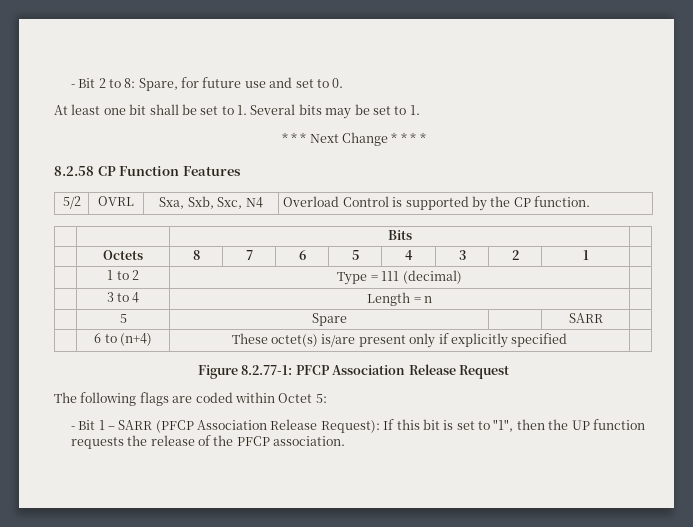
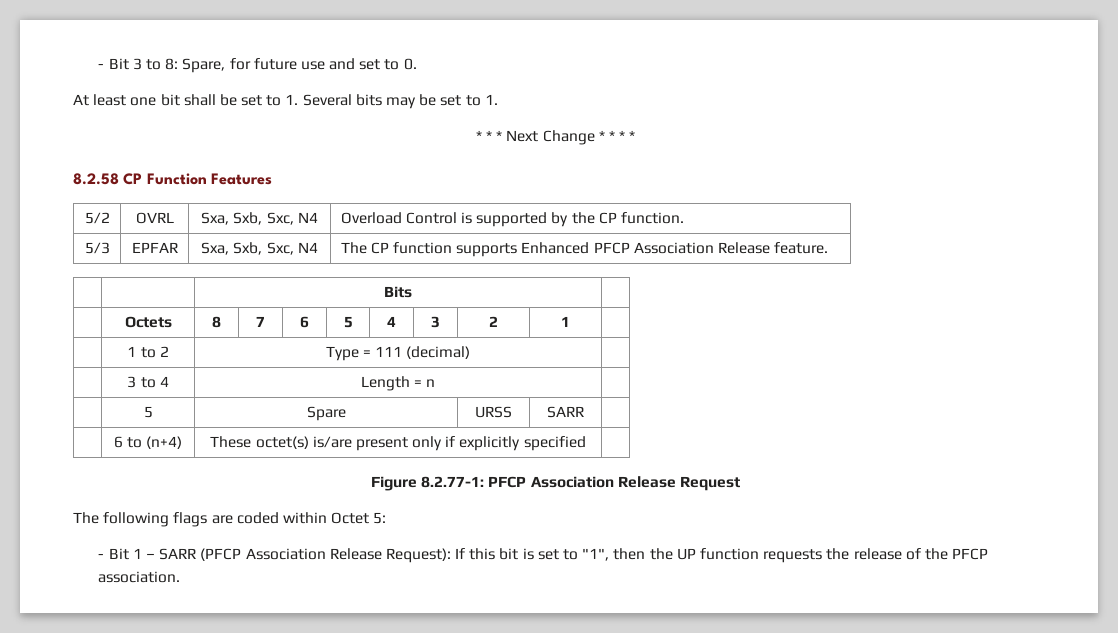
[70,78,106,88] - Bit 2 -> [98,58,142,70] - Bit 3
(591, 201) none -> [84,242,110,254] [131,242,178,253] [201,242,318,255] [340,242,829,257] // 5/3 | EPFAR | Sxa, Sxb, Sxc, N4 | The CP function supports Enhanced PFCP Association Release feature.
(347, 319) none -> [475,406,512,418] URSS

